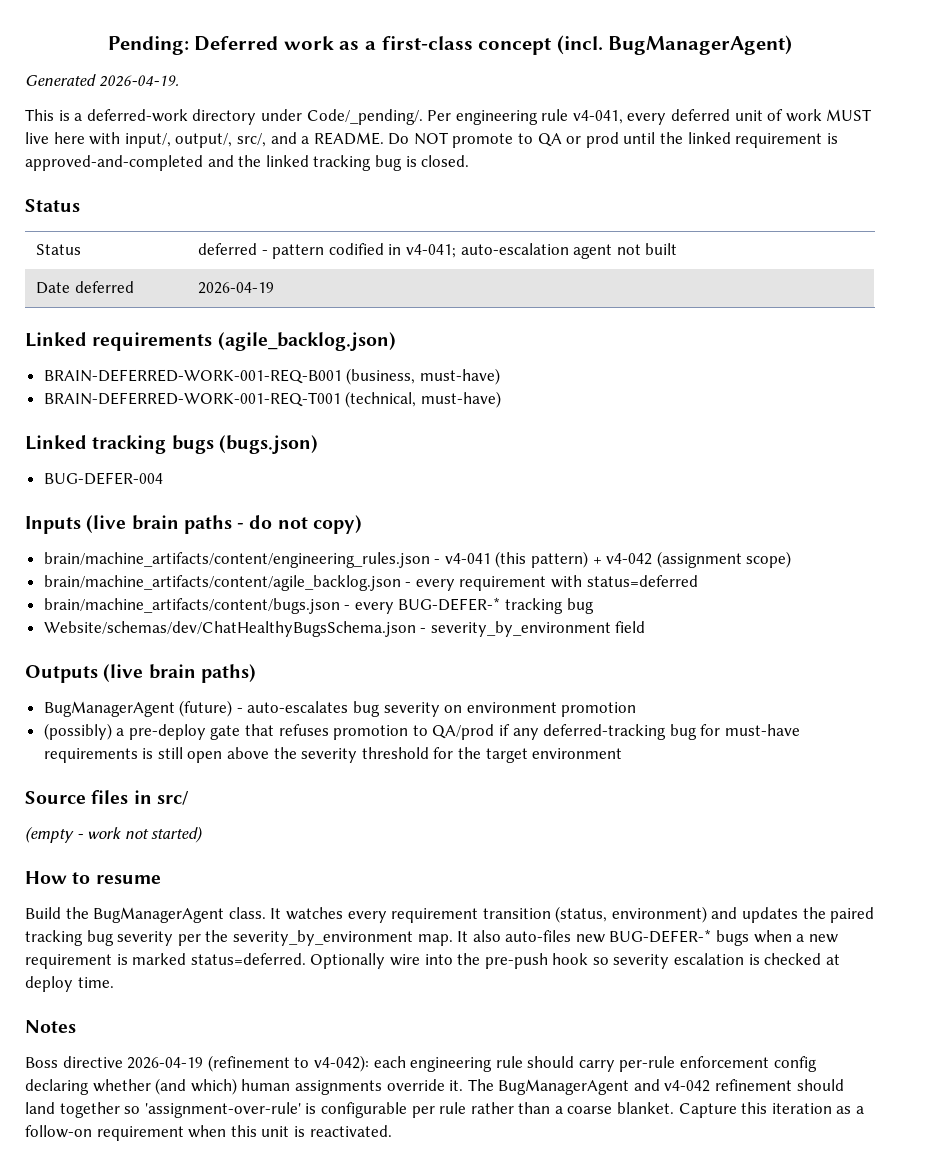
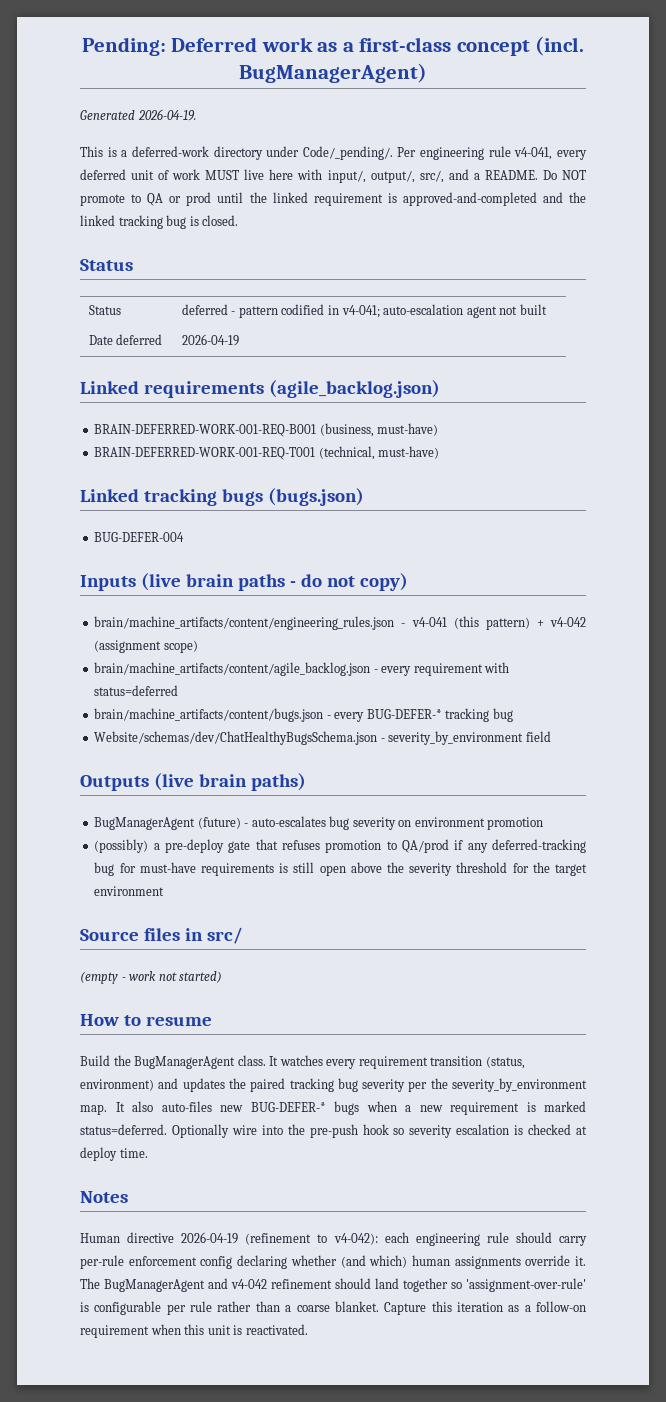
[25,1057,58,1068] Boss -> [80,1233,120,1243] Human

